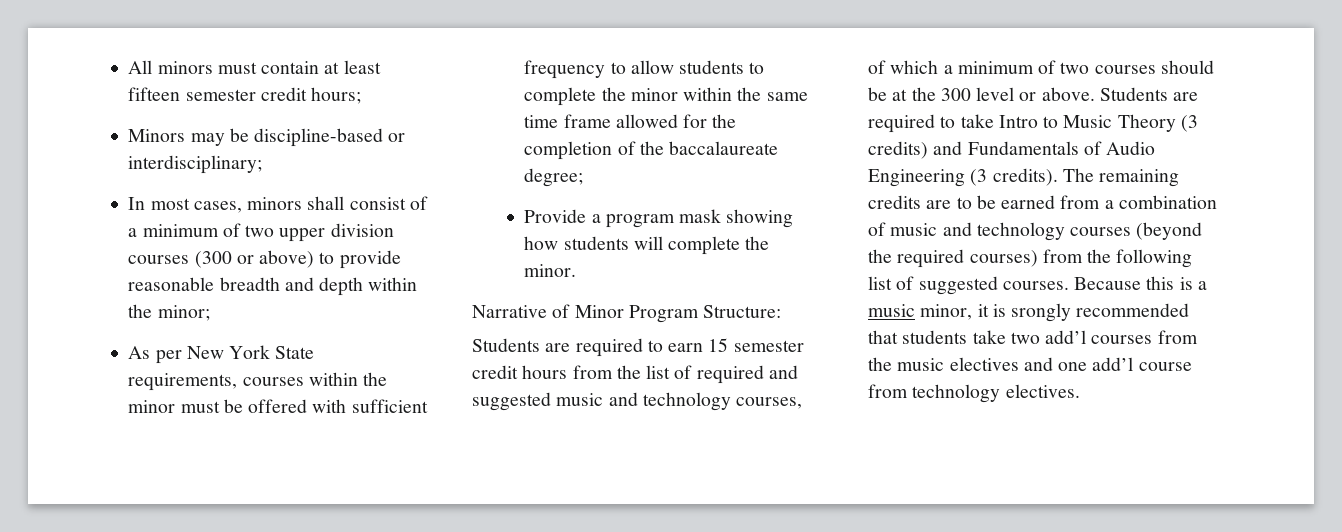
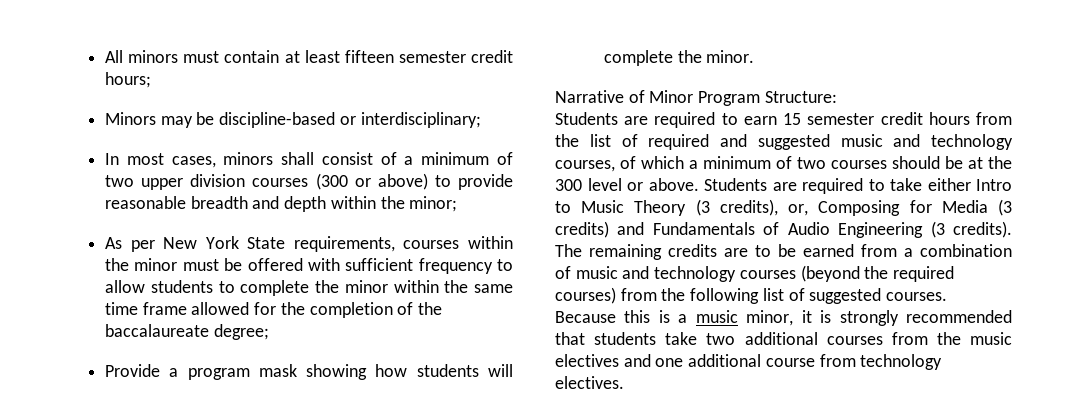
(994, 121) none -> [927,178,971,191] either
(1198, 123) none -> [719,199,1012,216] credits), or, Composing for Media (3
[1011,303,1072,322] srongly -> [839,310,899,326] strongly
[1045,330,1087,344] add’l -> [744,332,818,345] additional
[1092,357,1134,371] add’l -> [688,354,762,367] additional

